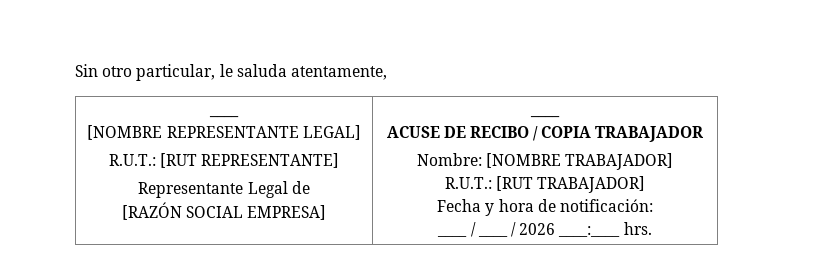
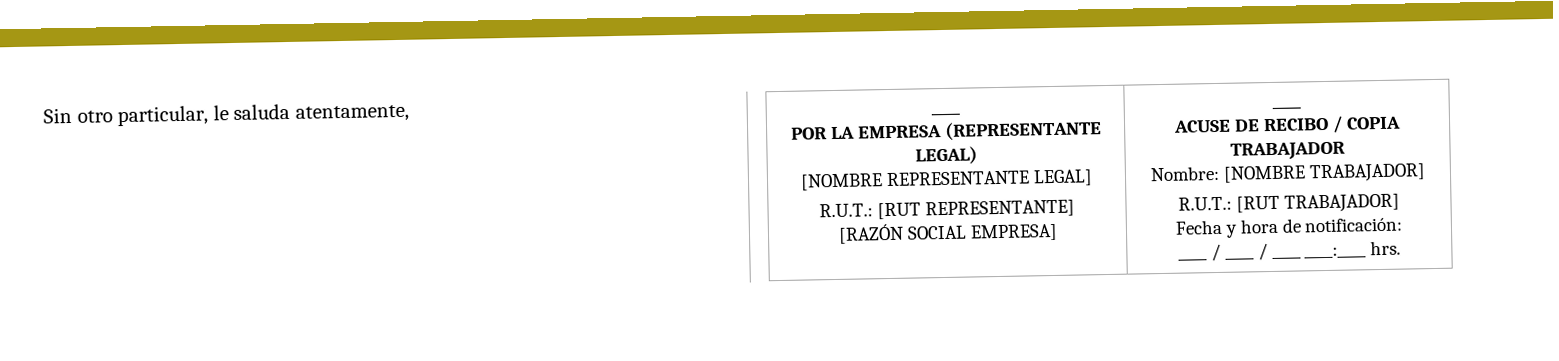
(239, 116) none -> [790,120,1102,141] [914,146,978,166] // POR LA EMPRESA (REPRESENTANTE LEGAL)
[138,181,310,198] // Representante Legal de -> (1075, 209) none
[519,223,556,235] 2026 -> [1271,256,1302,259] ____

